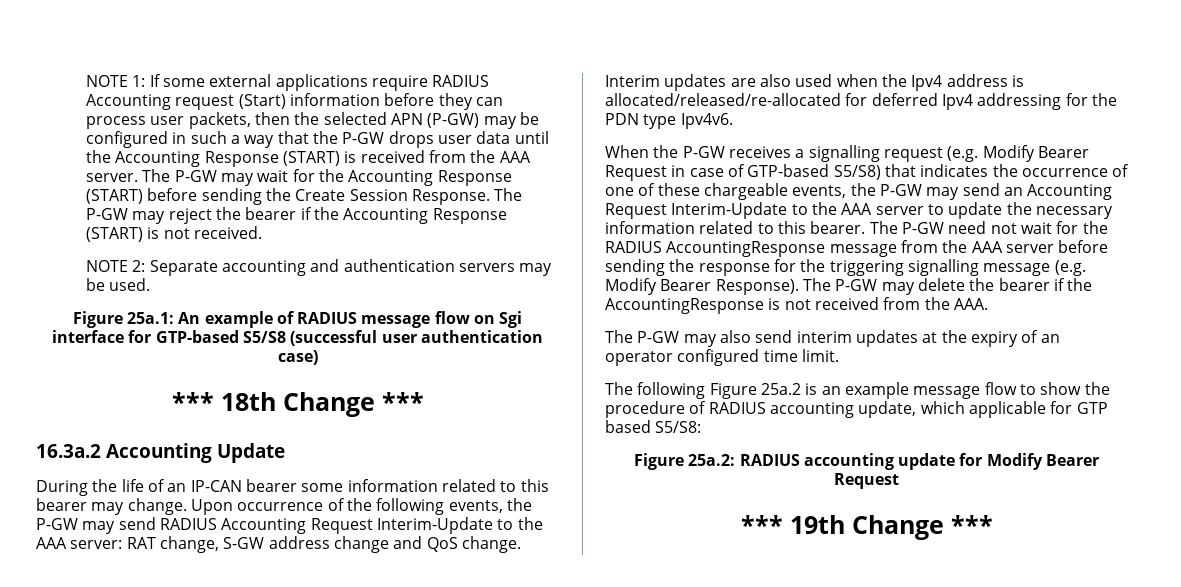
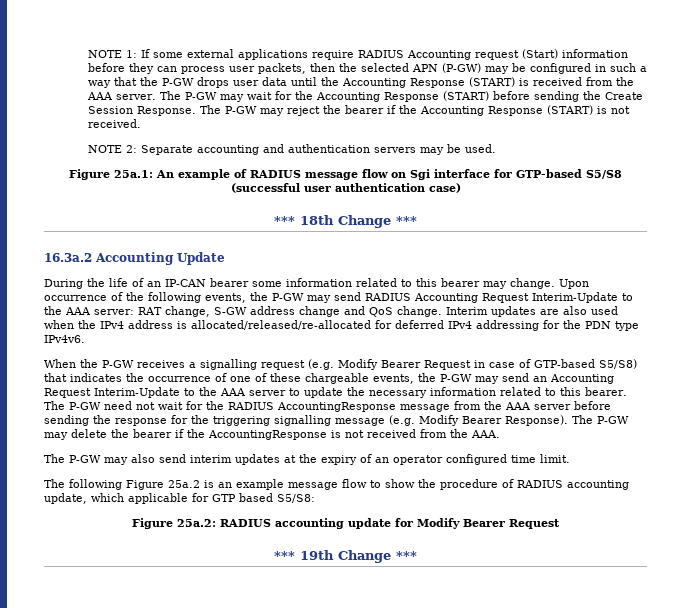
[911,75,943,91] Ipv4 -> [100,321,124,329] IPv4
[941,94,973,110] Ipv4 -> [448,321,472,329] IPv4
[680,113,733,129] Ipv4v6. -> [44,335,85,343] IPv4v6.

